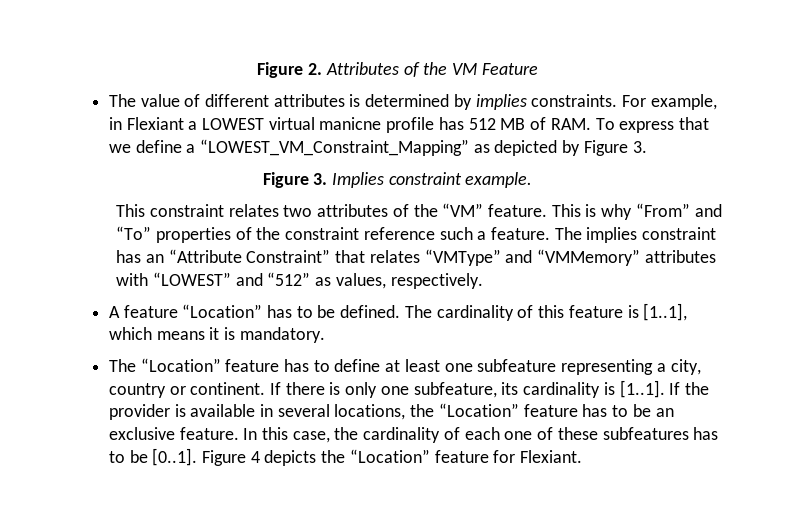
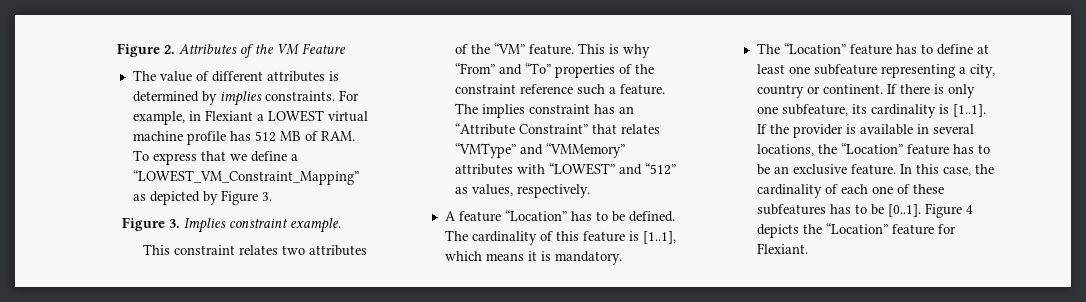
[319,117,382,130] manicne -> [132,131,183,141] machine

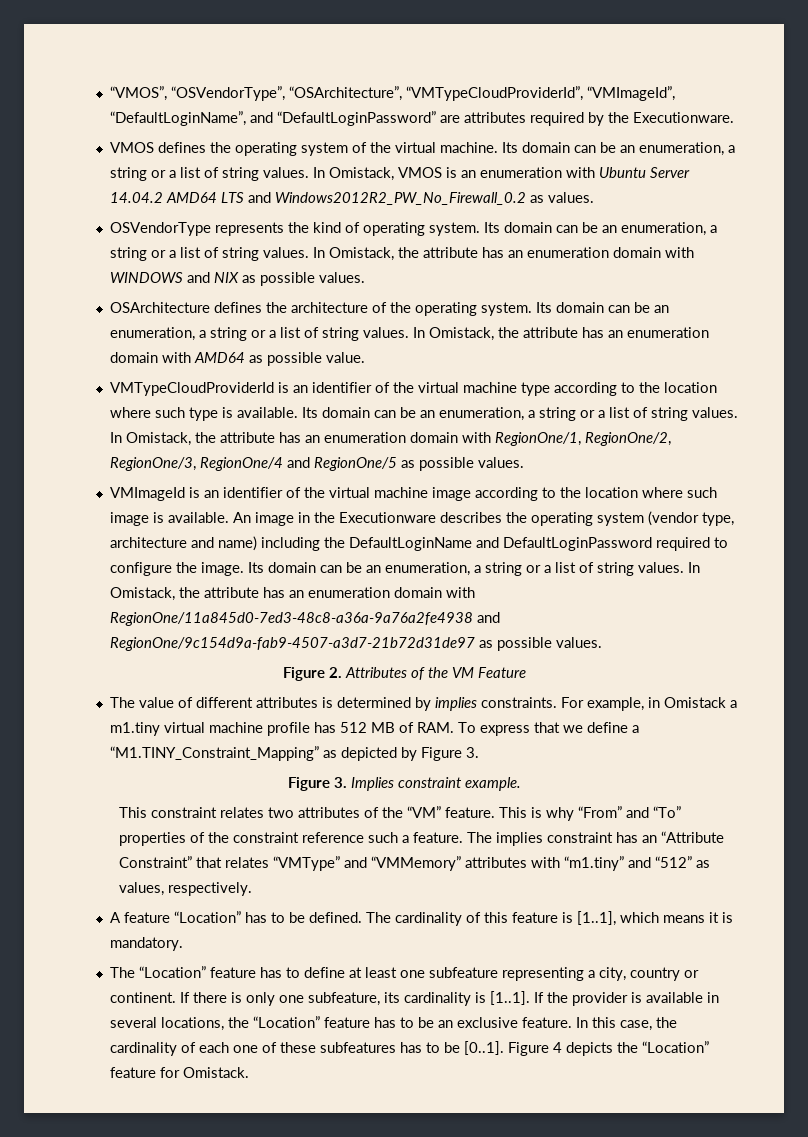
(117, 50) none -> [110,86,676,101] [110,111,735,126] [110,142,736,156] [110,167,691,181] [110,192,595,205] [110,222,718,236] [110,247,695,261] [110,272,366,286] [110,302,670,316] [110,327,710,341] [110,352,366,366] [110,382,718,396] [110,407,739,421] [110,432,672,446] [110,457,525,471] [110,487,718,501] [110,511,735,526] [110,536,729,551] [110,562,701,576] [110,587,476,601] [110,612,501,626] [110,637,603,651] “VMOS”, “OSVendorType”, “OSArchitecture”, “VMTypeCloudProviderId”, “VMImageId”, “DefaultLoginName”, and “DefaultLoginPassword” are attributes required by the Executionware. // VMOS defines the operating system of the virtual machine. Its domain can be an enumeration, a string or a list of string values. In Omistack, VMOS is an enumeration with Ubuntu Server 14.04.2 AMD64 LTS and Windows2012R2_PW_No_Firewall_0.2 as values. // OSVendorType represents the kind of operating system. Its domain can be an enumeration, a string or a list of string values. In Omistack, the attribute has an enumeration domain with WINDOWS and NIX as possible values. // OSArchitecture defines the architecture of the operating system. Its domain can be an enumeration, a string or a list of string values. In Omistack, the attribute has an enumeration domain with AMD64 as possible value. // VMTypeCloudProviderId is an identifier of the virtual machine type according to the location where such type is available. Its domain can be an enumeration, a string or a list of string values. In Omistack, the attribute has an enumeration domain with RegionOne/1, RegionOne/2, RegionOne/3, RegionOne/4 and RegionOne/5 as possible values. // VMImageId is an identifier of the virtual machine image according to the location where such image is available. An image in the Executionware describes the operating system (vendor type, architecture and name) including the DefaultLoginName and DefaultLoginPassword required to configure the image. Its domain can be an enumeration, a string or a list of string values. In Omistack, the attribute has an enumeration domain with RegionOne/11a845d0-7ed3-48c8-a36a-9a76a2fe4938 and RegionOne/9c154d9a-fab9-4507-a3d7-21b72d31de97 as possible values. //
[204,110,324,122] Flexiant a LOWEST -> [664,697,738,708] [110,722,161,736] Omistack a m1.tiny
[132,170,359,185] “LOWEST_VM_Constraint_Mapping” -> [110,746,320,761] “M1.TINY_Constraint_Mapping”
[548,163,615,175] “LOWEST” -> [564,856,625,871] “m1.tiny”
[756,243,808,254] Flexiant. -> [183,1067,250,1078] Omistack.

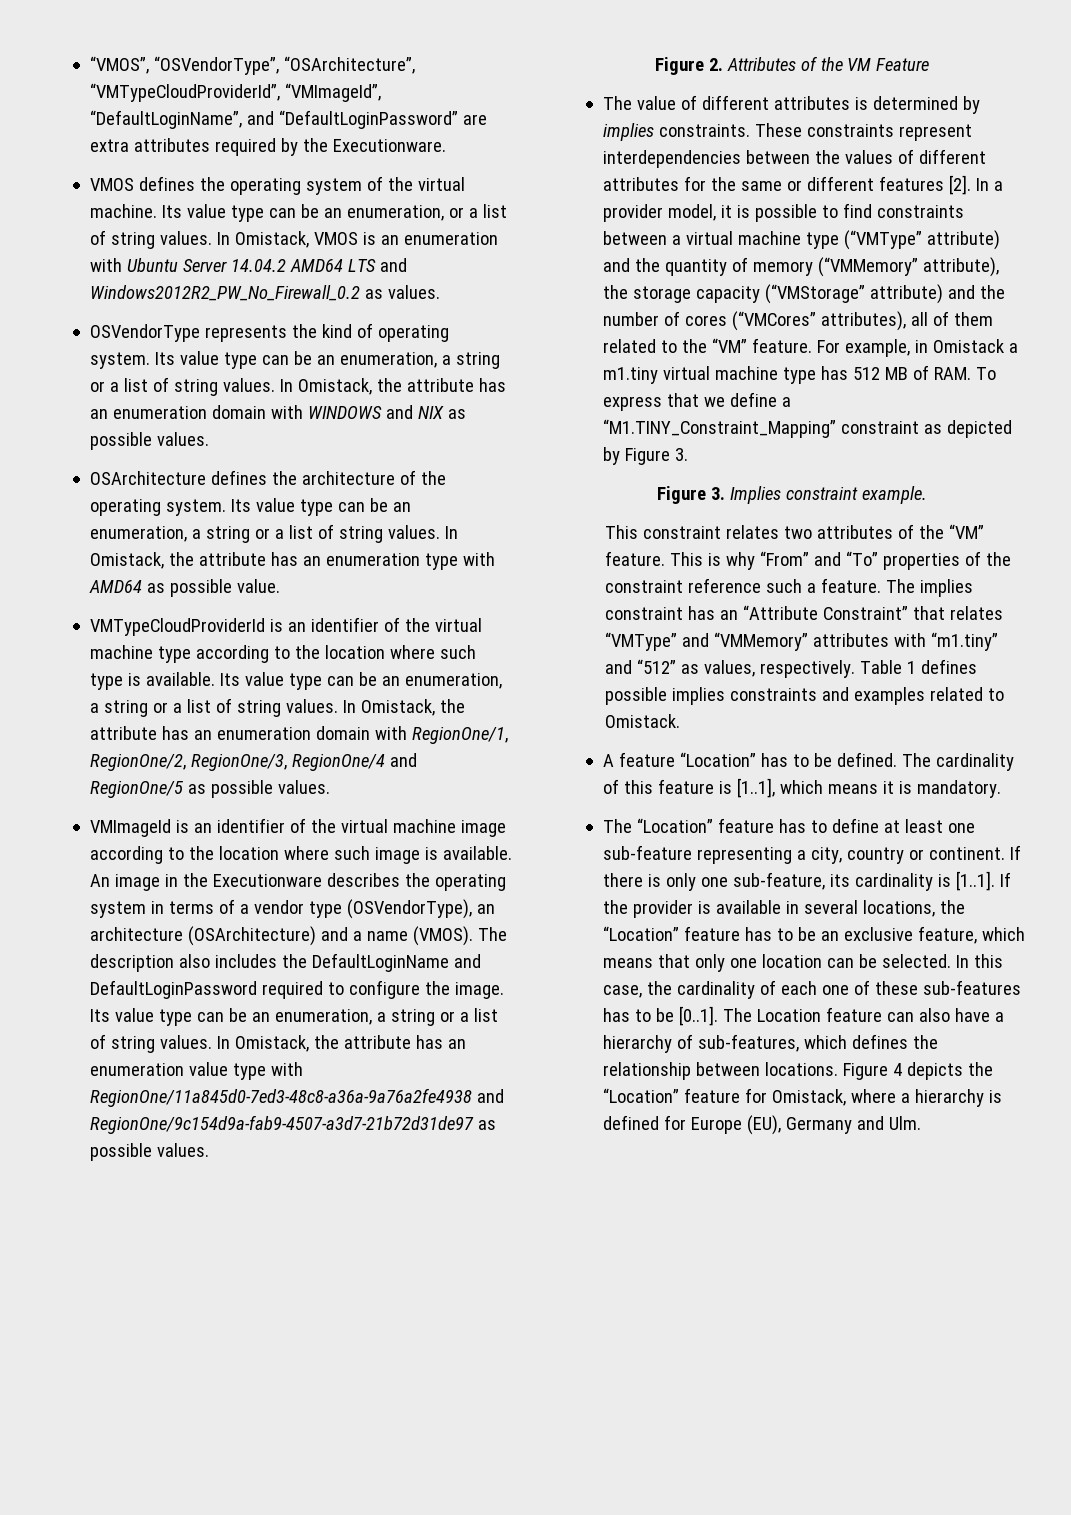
(461, 119) none -> [89,139,129,152] extra
[522,142,736,156] [110,167,148,181] domain can be an enumeration, a string -> [186,204,444,222] value type can be an enumeration,
[504,222,553,233] domain -> [179,351,257,369] value type
[556,302,605,313] domain -> [255,498,333,516] value type
[110,352,159,363] domain -> [424,553,458,570] type
[322,407,371,418] domain -> [244,672,322,690] value type
[648,511,735,526] [110,536,321,551] (vendor type, architecture and name) including -> [150,899,495,919] [89,926,507,946] [89,954,277,972] in terms of a vendor type (OSVendorType), an architecture (OSArchitecture) and a name (VMOS). The description also includes
[268,562,317,573] domain -> [114,1008,192,1026] value type
[394,587,443,598] domain -> [188,1062,266,1080] value type
(558, 702) none -> [754,123,972,141] [602,149,986,168] [602,175,1003,195] [602,203,964,222] [602,230,1000,250] [602,257,999,277] [602,284,1005,304] [602,311,993,331] [602,338,812,353] These constraints represent interdependencies between the values of different attributes for the same or different features [2]. In a provider model, it is possible to find constraints between a virtual machine type (“VMType” attribute) and the quantity of memory (“VMMemory” attribute), the storage capacity (“VMStorage” attribute) and the number of cores (“VMCores” attributes), all of them related to the “VM” feature.
[267,722,311,736] profile -> [782,367,816,384] type
(320, 753) none -> [840,421,919,434] constraint
(253, 889) none -> [860,659,978,674] [605,687,1005,705] [605,714,681,728] Table 1 defines possible implies constraints and examples related to Omistack.
[429,967,499,978] subfeature -> [602,845,692,860] sub-feature
[308,992,381,1006] subfeature, -> [732,872,825,890] sub-feature,
[522,1017,573,1028] feature. -> [917,926,1025,944] [602,954,951,972] feature, which means that only one location can be selected.
[320,1042,397,1053] subfeatures -> [922,980,1021,995] sub-features
(505, 1048) none -> [722,1007,1004,1022] [602,1034,938,1053] [602,1062,838,1080] The Location feature can also have a hierarchy of sub-features, which defines the relationship between locations.
[183,1067,250,1078] Omistack. -> [771,1089,1002,1107] [602,1115,921,1135] Omistack, where a hierarchy is defined for Europe (EU), Germany and Ulm.

